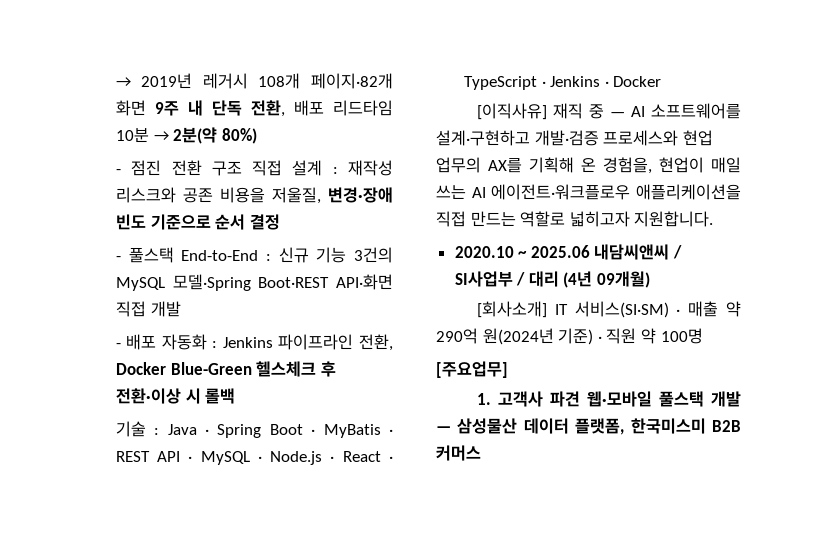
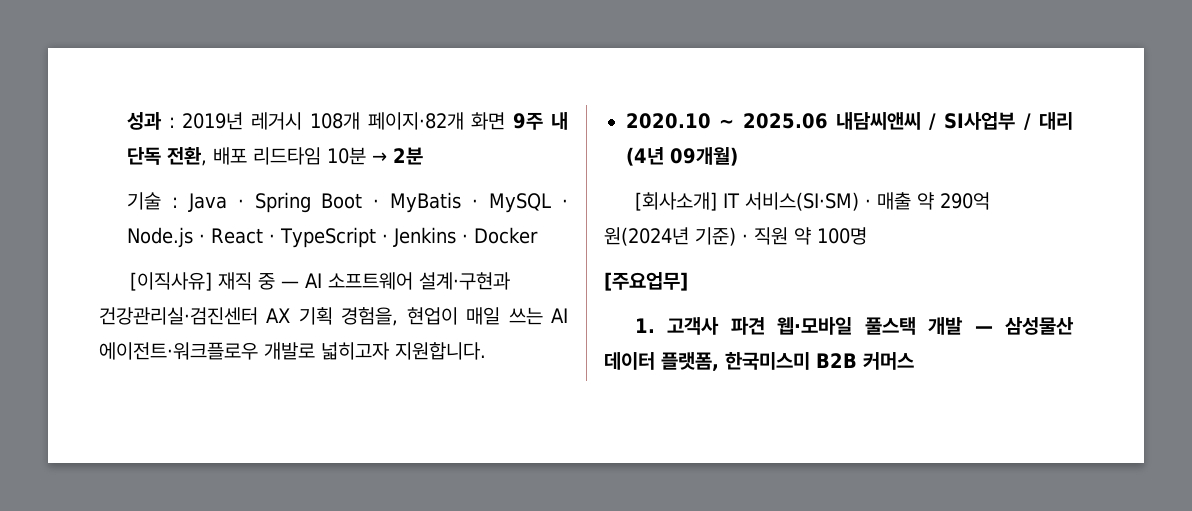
[115,77,131,87] → -> [126,112,175,130] 성과 :
[173,127,257,144] [115,160,393,176] [115,187,393,204] [115,214,280,230] [115,247,393,263] [115,274,393,291] [115,301,181,317] [115,334,393,351] [115,361,336,377] [115,388,236,404] 2분(약 80%) // - 점진 전환 구조 직접 설계 : 재작성 리스크와 공존 비용을 저울질, 변경·장애 빈도 기준으로 순서 결정 // - 풀스택 End-to-End : 신규 기능 3건의 MySQL 모델·Spring Boot·REST API·화면 직접 개발 // - 배포 자동화 : Jenkins 파이프라인 전환, Docker Blue-Green 헬스체크 후 전환·이상 시 롤백 -> [392,147,423,165] 2분
[115,451,193,462] REST API · -> (479, 203) none
[651,103,741,119] [436,130,713,146] [436,157,596,173] 소프트웨어를 설계·구현하고 개발·검증 프로세스와 현업 업무의 AX를 기획해 온 -> [327,272,510,290] [99,307,333,325] 소프트웨어 설계·구현과 건강관리실·검진센터 AX 기획
[636,184,741,200] [436,211,566,227] 애플리케이션을 직접 만드는 역할로 -> [264,342,315,360] 개발로

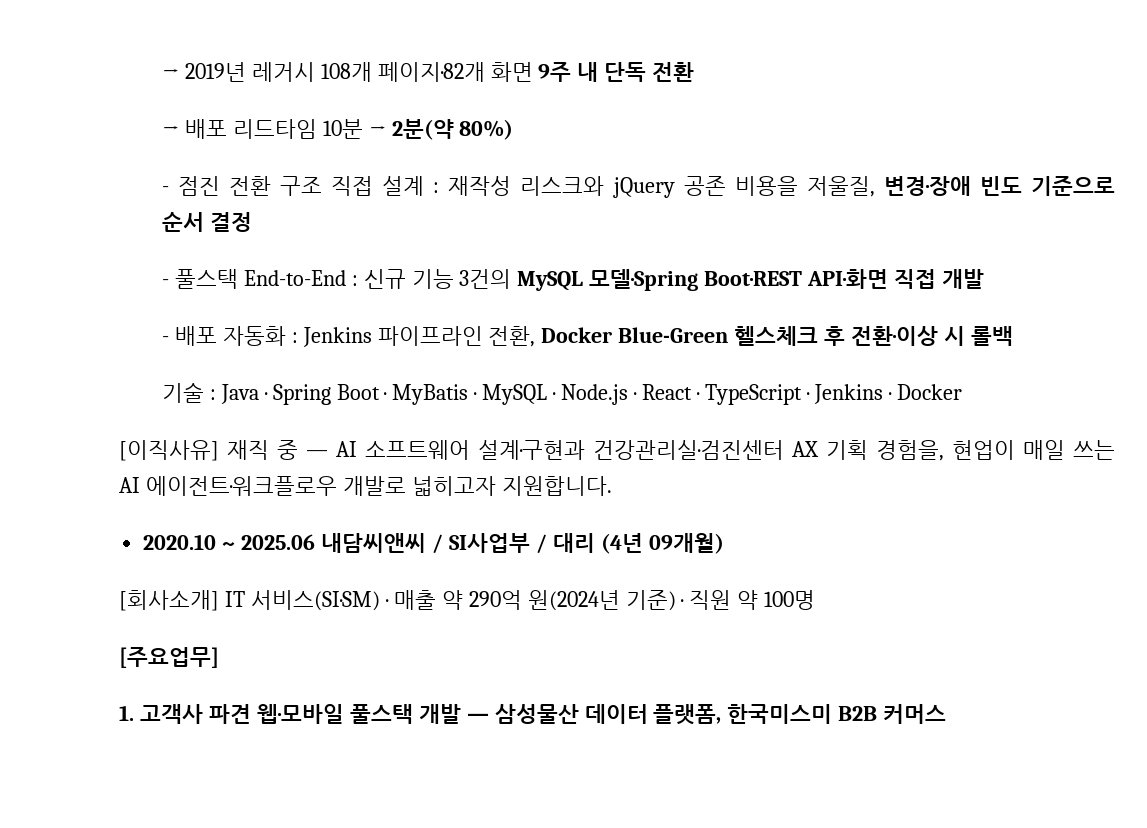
[126,112,175,130] 성과 : -> [161,68,179,79] →
[166,146,207,166] 전환, -> [652,62,695,82] [161,125,179,136] 전환 // →
[392,147,423,165] 2분 -> [391,119,514,140] [161,176,1115,198] [161,212,252,232] [161,269,985,291] [161,326,1014,347] 2분(약 80%) // - 점진 전환 구조 직접 설계 : 재작성 리스크와 jQuery 공존 비용을 저울질, 변경·장애 빈도 기준으로 순서 결정 // - 풀스택 End-to-End : 신규 기능 3건의 MySQL 모델·Spring Boot·REST API·화면 직접 개발 // - 배포 자동화 : Jenkins 파이프라인 전환, Docker Blue-Green 헬스체크 후 전환·이상 시 롤백

